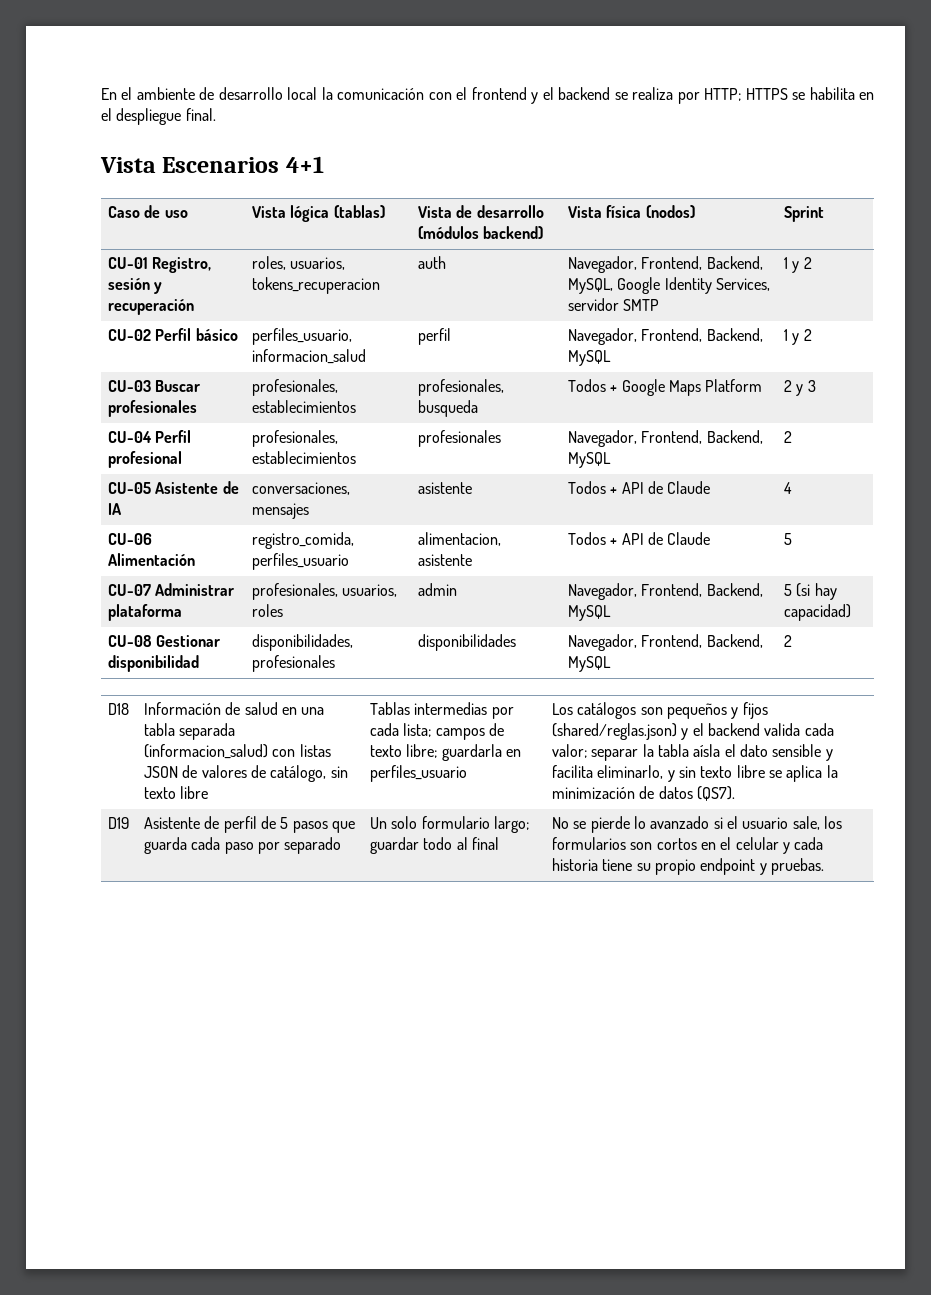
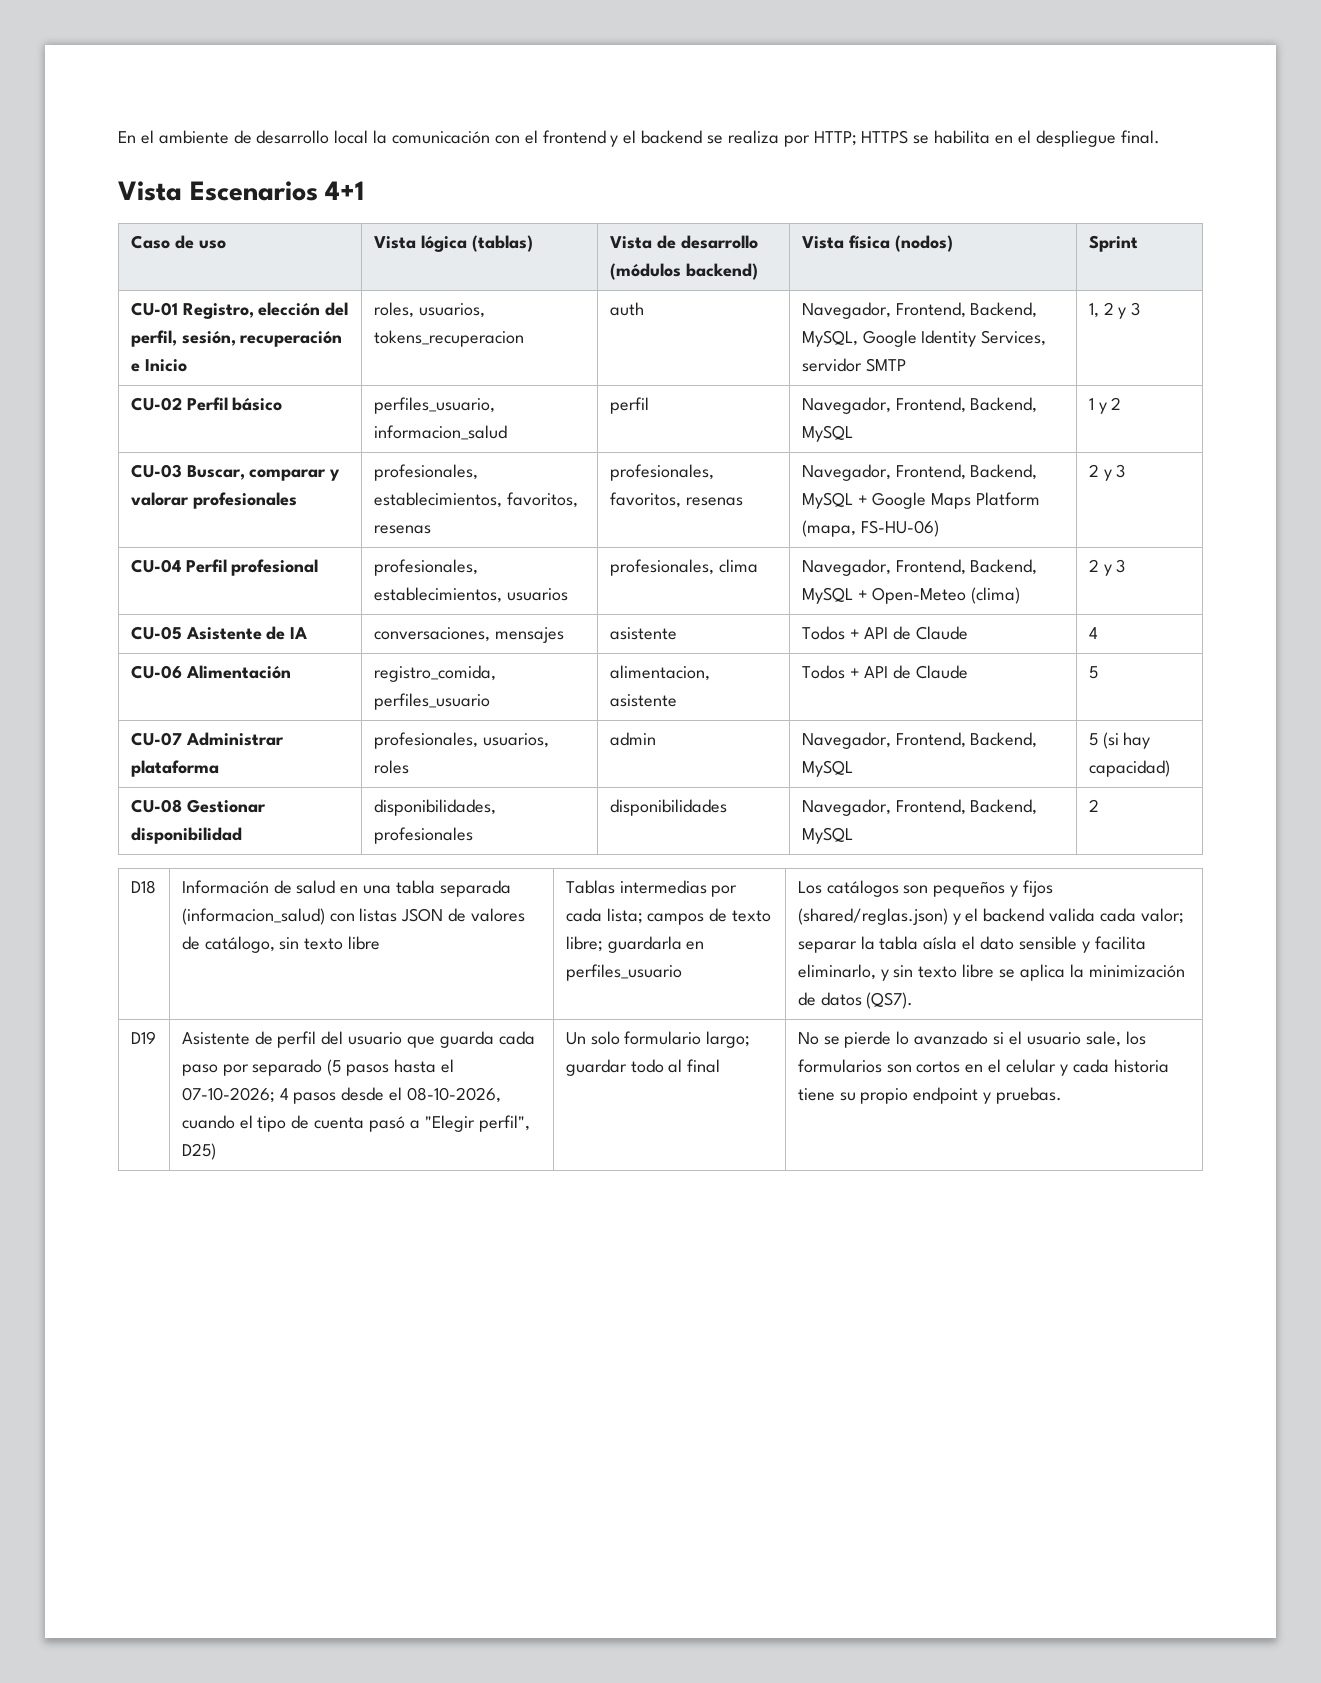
[108,278,163,294] sesión y -> [258,302,349,316] [130,330,236,347] elección del perfil, sesión,
(195, 307) none -> [130,359,187,372] e Inicio
[784,257,812,273] 1 y 2 -> [1088,302,1141,319] 1, 2 y 3
[155,380,201,392] [108,400,198,417] [252,379,339,396] [252,400,357,413] [418,379,505,396] [418,400,479,417] [568,379,607,392] Buscar profesionales | profesionales, establecimientos | profesionales, busqueda | Todos -> [186,465,341,481] [130,492,297,509] [373,464,478,481] [373,492,578,508] [373,525,431,534] [609,464,714,481] [609,492,743,508] [801,464,1038,481] [801,492,853,509] Buscar, comparar y valorar profesionales | profesionales, establecimientos, favoritos, resenas | profesionales, favoritos, resenas | Navegador, Frontend, Backend, MySQL
(763, 385) none -> [801,520,939,537] (mapa, FS-HU-06)
[252,451,357,464] [418,430,502,447] [568,430,763,447] [568,452,612,468] [784,431,793,443] establecimientos | profesionales | Navegador, Frontend, Backend, MySQL | 2 -> [373,587,568,603] [609,559,758,576] [801,559,1038,576] [801,587,1021,604] [1088,559,1126,576] establecimientos, usuarios | profesionales, clima | Navegador, Frontend, Backend, MySQL + Open-Meteo (clima) | 2 y 3
[261,816,328,833] de 5 pasos -> [321,1031,403,1045] del usuario
(342, 845) none -> [327,1059,454,1076] [181,1087,502,1104] [181,1115,530,1132] [181,1143,216,1160] (5 pasos hasta el 07-10-2026; 4 pasos desde el 08-10-2026, cuando el tipo de cuenta pasó a "Elegir perfil", D25)

